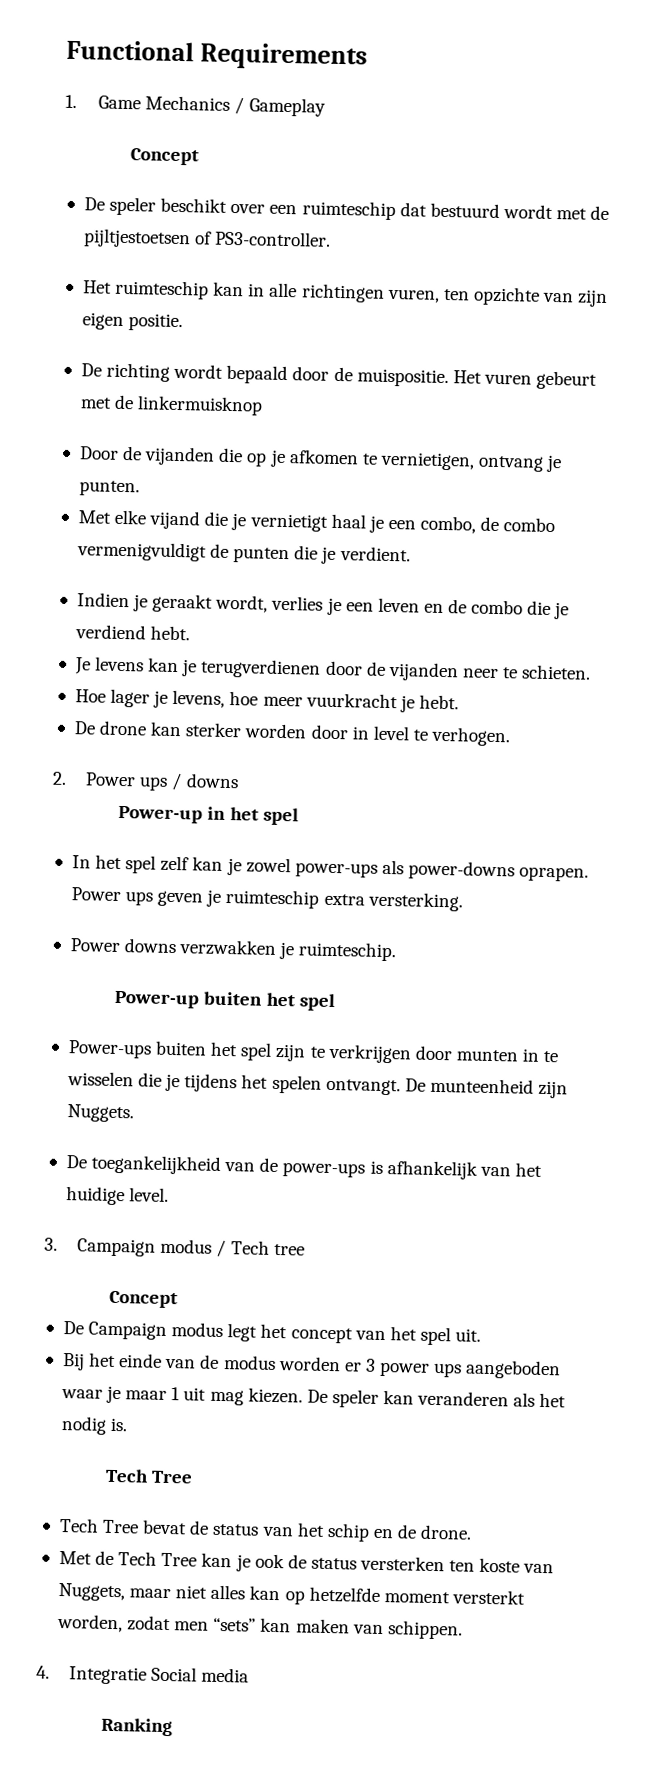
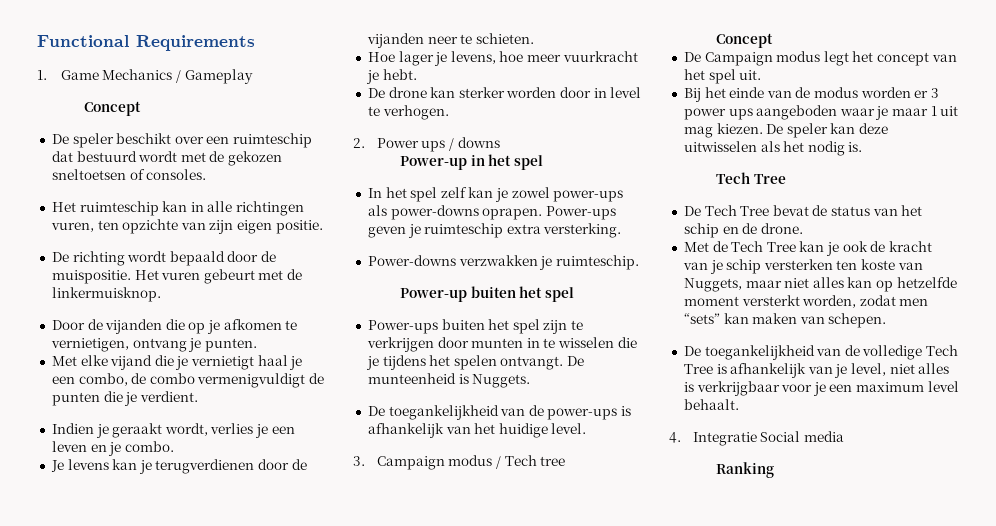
[82,228,332,249] pijltjestoetsen of PS3-controller. -> [228,151,283,166] [51,169,207,180] gekozen sneltoetsen of consoles.
[137,395,264,416] linkermuisknop -> [51,287,161,302] linkermuisknop.
[448,599,570,620] [74,624,191,641] de combo die je verdiend hebt. -> [108,441,174,456] je combo.
[70,887,154,906] Power ups -> [545,206,616,220] Power-ups
[69,938,178,954] Power downs -> [367,255,456,266] Power-downs
[538,1080,569,1099] zijn -> [458,374,469,384] is
[417,1390,510,1407] veranderen -> [859,123,889,134] [683,141,757,152] deze uitwisselen
(194, 1477) none -> [683,206,701,216] De
[310,1557,357,1570] status -> [889,241,933,252] [682,259,762,274] kracht van je schip
[387,1620,463,1640] schippen. -> [828,313,887,328] [683,345,959,360] [683,363,950,378] [683,381,959,396] [683,399,739,410] schepen. // De toegankelijkheid van de volledige Tech Tree is afhankelijk van je level, niet alles is verkrijgbaar voor je een maximum level behaalt.

